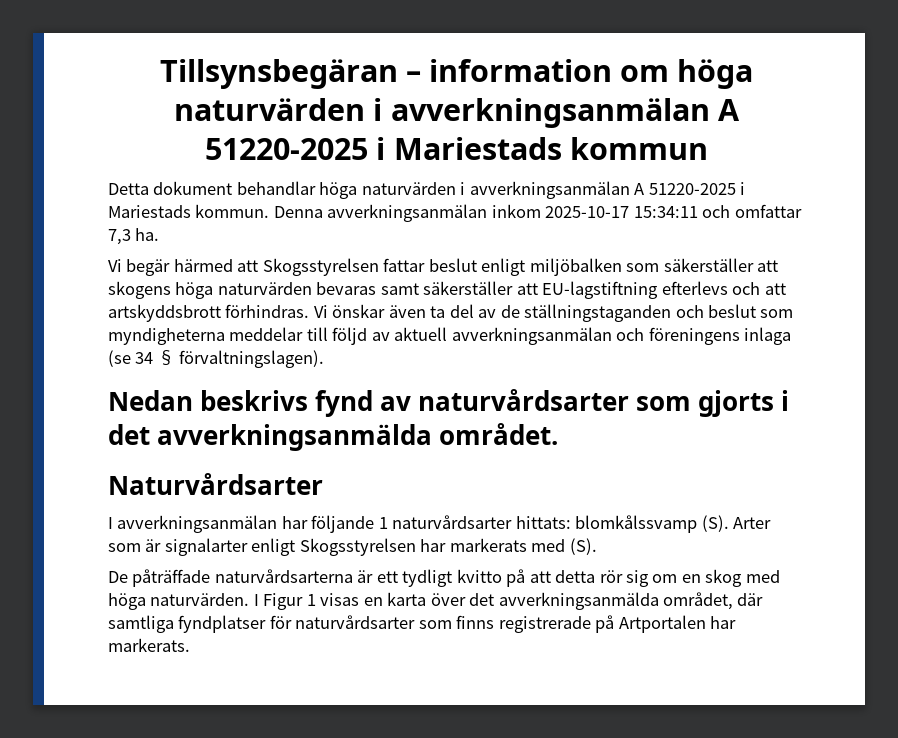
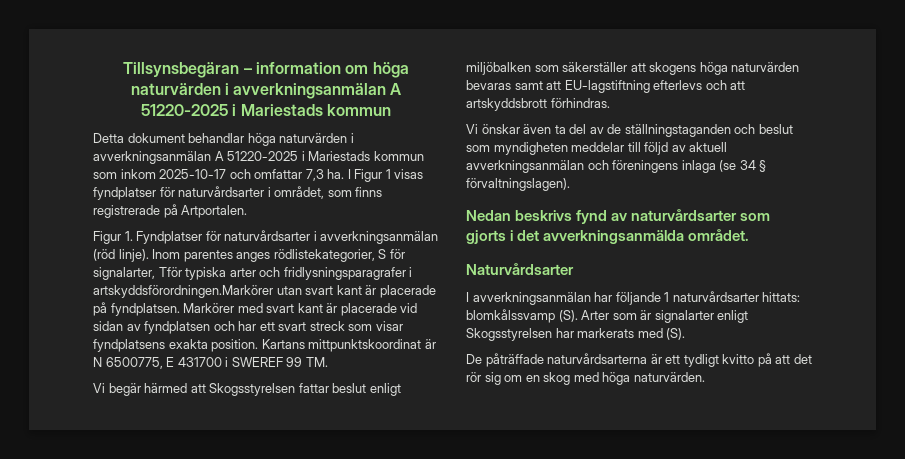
[195,204,488,222] kommun. Denna avverkningsanmälan -> [373,151,424,161] [93,172,117,179] kommun som
[633,206,698,218] 15:34:11 -> (227, 174) none
(160, 234) none -> [347,169,424,182] [93,186,383,200] [93,204,248,218] [93,230,439,244] [93,249,405,262] [93,267,413,280] [93,285,436,298] [93,302,418,316] [93,321,403,334] [93,339,436,352] [93,357,328,369] I Figur 1 visas fyndplatser för naturvårdsarter i området, som finns registrerade på Artportalen. // Figur 1. Fyndplatser för naturvårdsarter i avverkningsanmälan (röd linje). Inom parentes anges rödlistekategorier, S för signalarter, Tför typiska arter och fridlysningsparagrafer i artskyddsförordningen.Markörer utan svart kant är placerade på fyndplatsen. Markörer med svart kant är placerade vid sidan av fyndplatsen och har ett svart streck som visar fyndplatsens exakta position. Kartans mittpunktskoordinat är N 6500775, E 431700 i SWEREF 99 TM.
[423,281,514,295] säkerställer -> (543, 85) none
(310, 311) none -> (610, 103) //
[108,328,225,345] myndigheterna -> [493,142,568,155] myndigheten
[555,570,596,583] detta -> [793,354,812,364] det
[253,592,764,610] [108,615,737,633] [108,638,190,652] I Figur 1 visas en karta över det avverkningsanmälda området, där samtliga fyndplatser för naturvårdsarter som finns registrerade på Artportalen har markerats. -> (705, 377) none

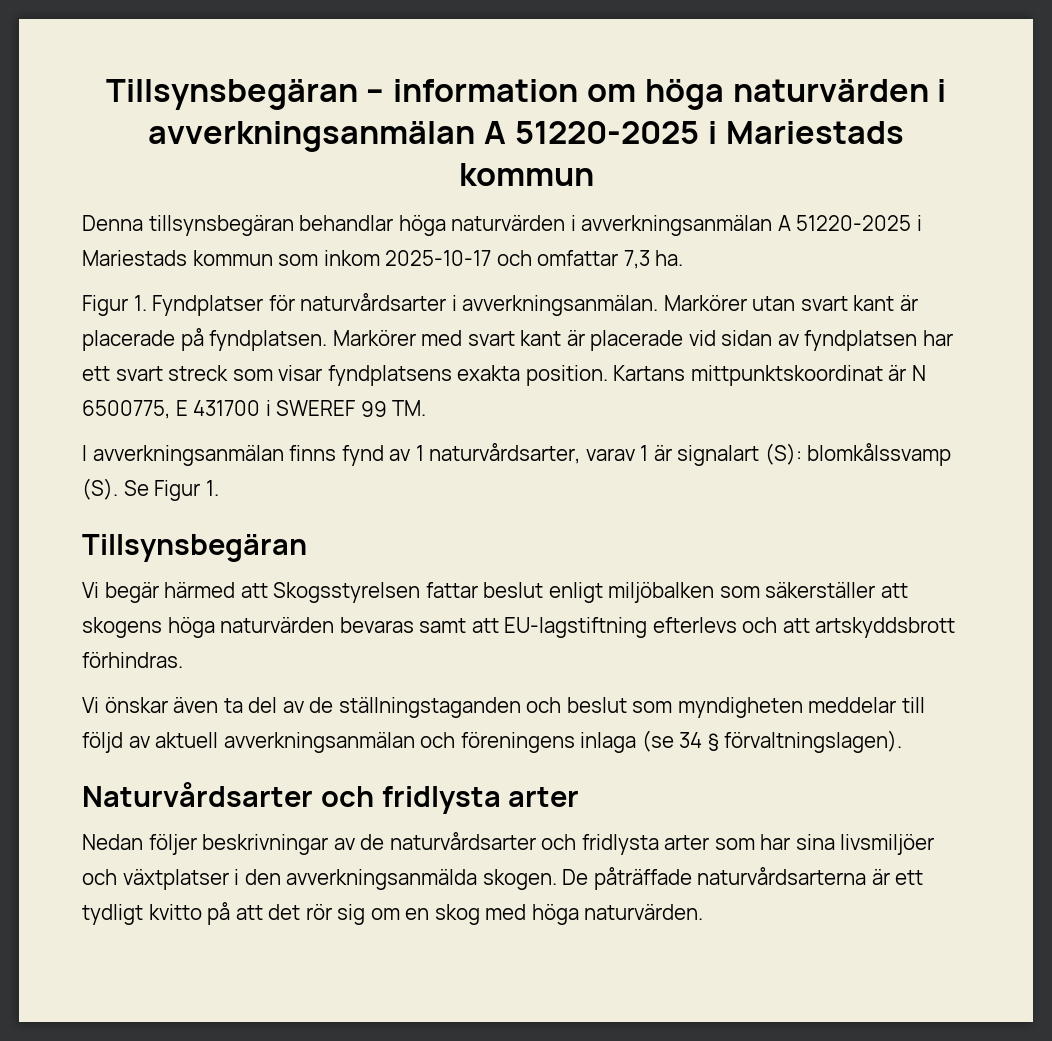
[93,133,185,143] Detta dokument -> [82,215,294,236] Denna tillsynsbegäran
[347,169,424,182] [93,186,383,200] [93,204,248,218] I Figur 1 visas fyndplatser för naturvårdsarter i området, som finns registrerade på Artportalen. -> (684, 258) none
[320,231,439,244] [93,249,405,262] [93,267,413,280] [93,285,273,298] avverkningsanmälan (röd linje). Inom parentes anges rödlistekategorier, S för signalarter, Tför typiska arter och fridlysningsparagrafer i artskyddsförordningen.Markörer -> [462,295,747,316] avverkningsanmälan. Markörer
[213,321,235,331] och -> (918, 340) none
(328, 362) none -> [82,443,952,466] [82,478,219,501] [82,534,307,562] // I avverkningsanmälan finns fynd av 1 naturvårdsarter, varav 1 är signalart (S): blomkålssvamp (S). Se Figur 1. // Tillsynsbegäran
[466,209,771,224] [466,229,750,244] [466,263,574,275] [466,291,801,305] [466,309,749,323] [466,328,686,341] Nedan beskrivs fynd av naturvårdsarter som gjorts i det avverkningsanmälda området. // Naturvårdsarter // I avverkningsanmälan har följande 1 naturvårdsarter hittats: blomkålssvamp (S). Arter som är signalarter enligt Skogsstyrelsen har markerats med (S). // -> [82,782,580,814] [82,832,935,855] [82,869,557,890] Naturvårdsarter och fridlysta arter // Nedan följer beskrivningar av de naturvårdsarter och fridlysta arter som har sina livsmiljöer och växtplatser i den avverkningsanmälda skogen.

